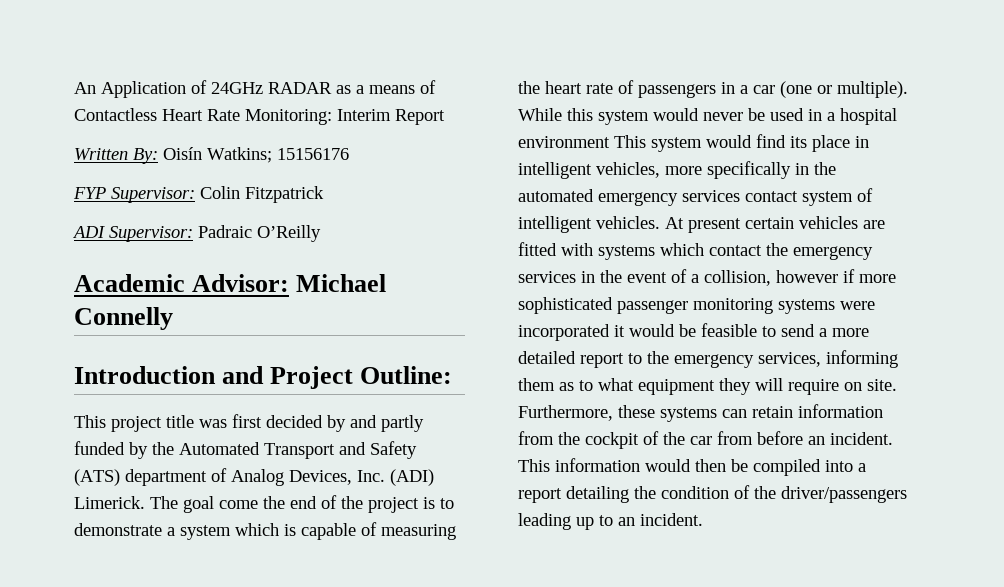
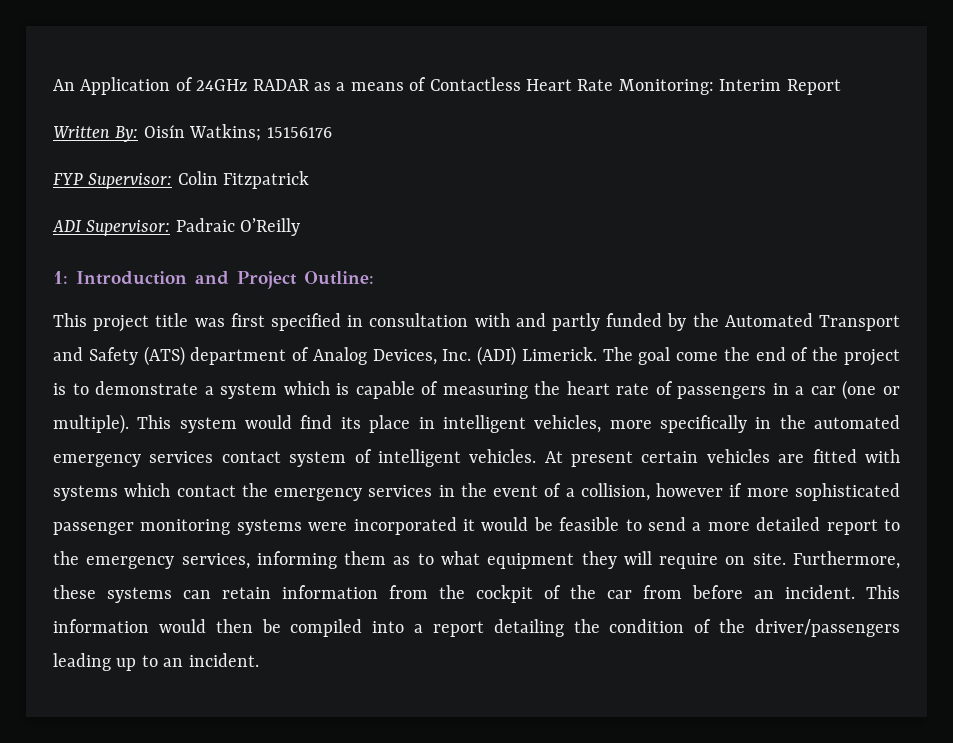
[74,274,387,292] [74,307,173,330] Academic Advisor: Michael Connelly // -> [53,271,68,284] 1:
[266,415,346,432] decided by -> [271,313,510,331] specified in consultation with
[518,108,897,125] [518,136,610,148] While this system would never be used in a hospital environment -> (129, 424) none

